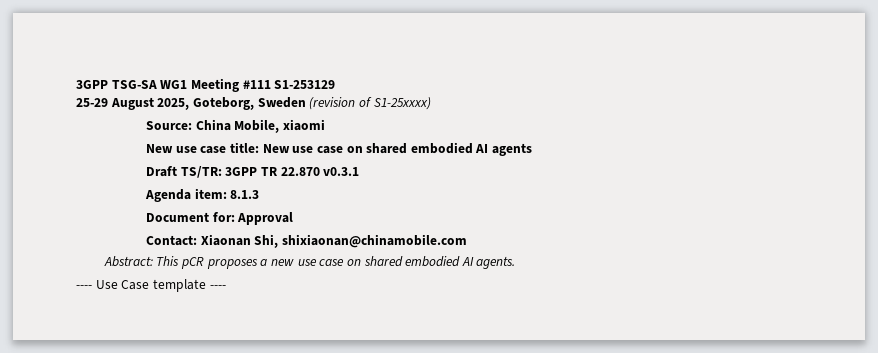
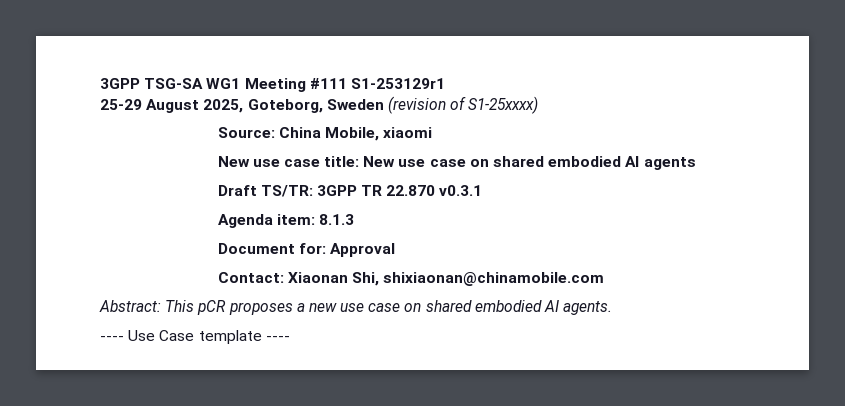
[274,80,336,89] S1-253129 -> [350,78,445,89] S1-253129r1

